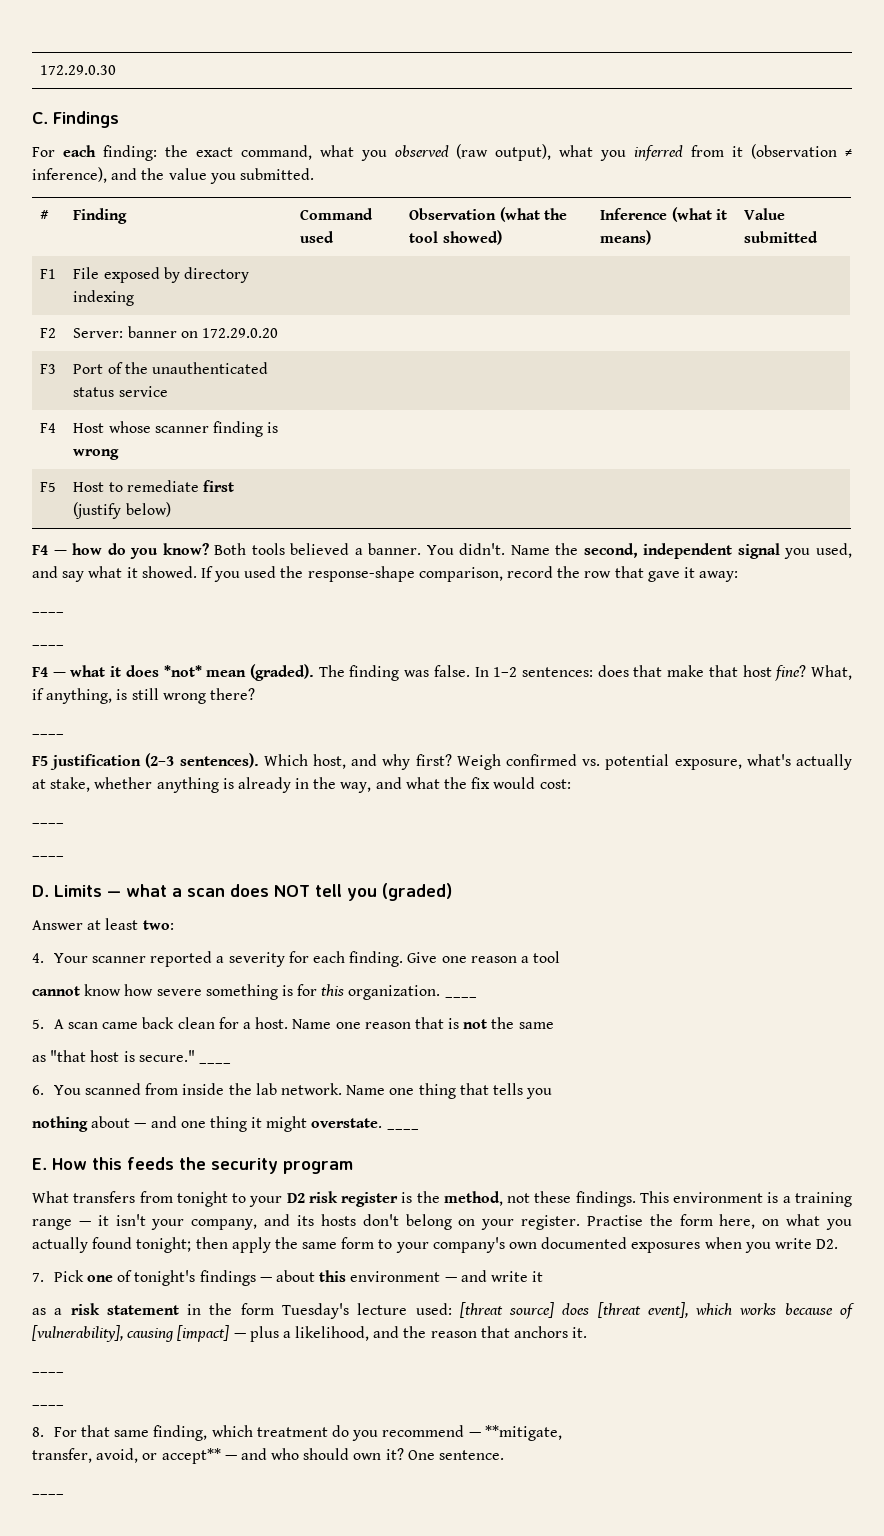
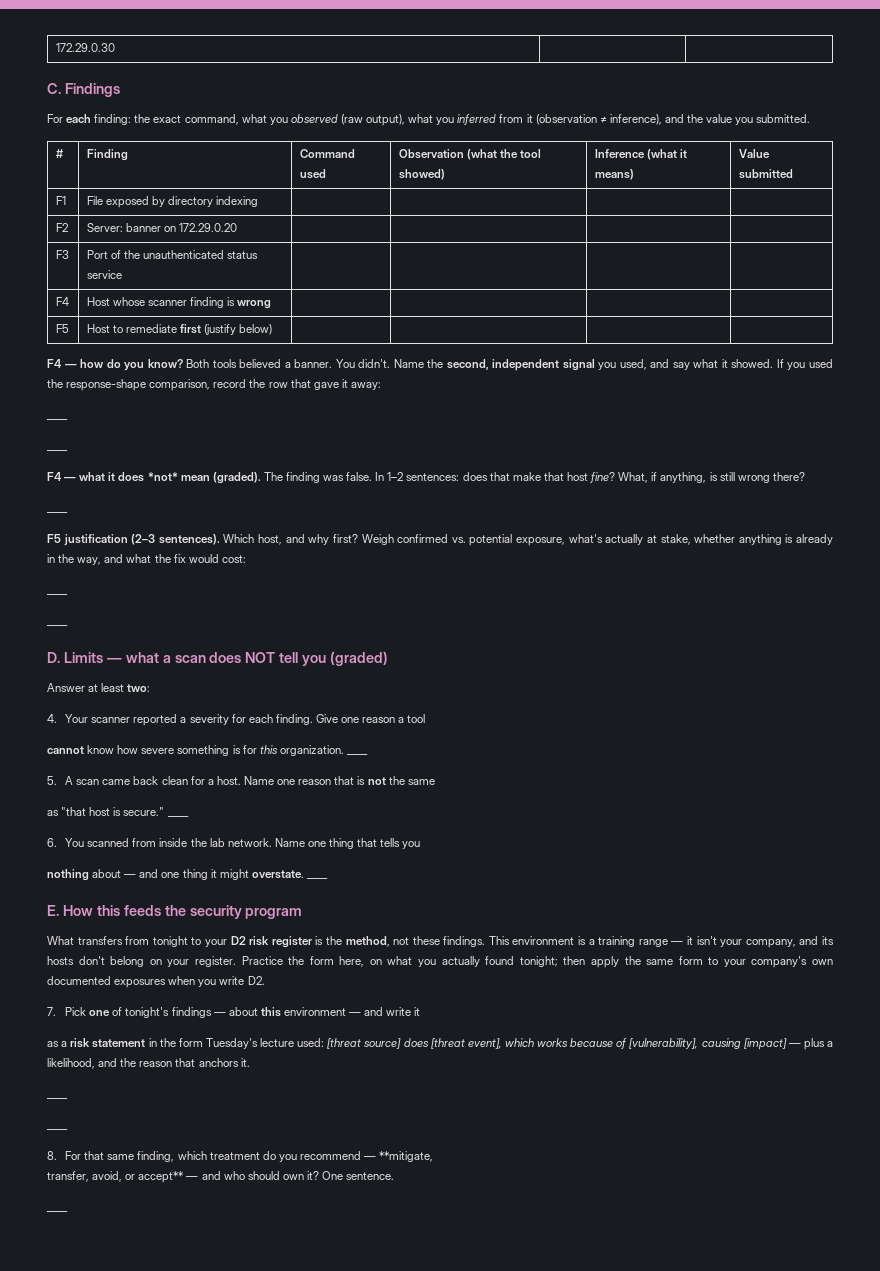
[586,1215,643,1226] Practise -> [241,956,283,965] Practice

